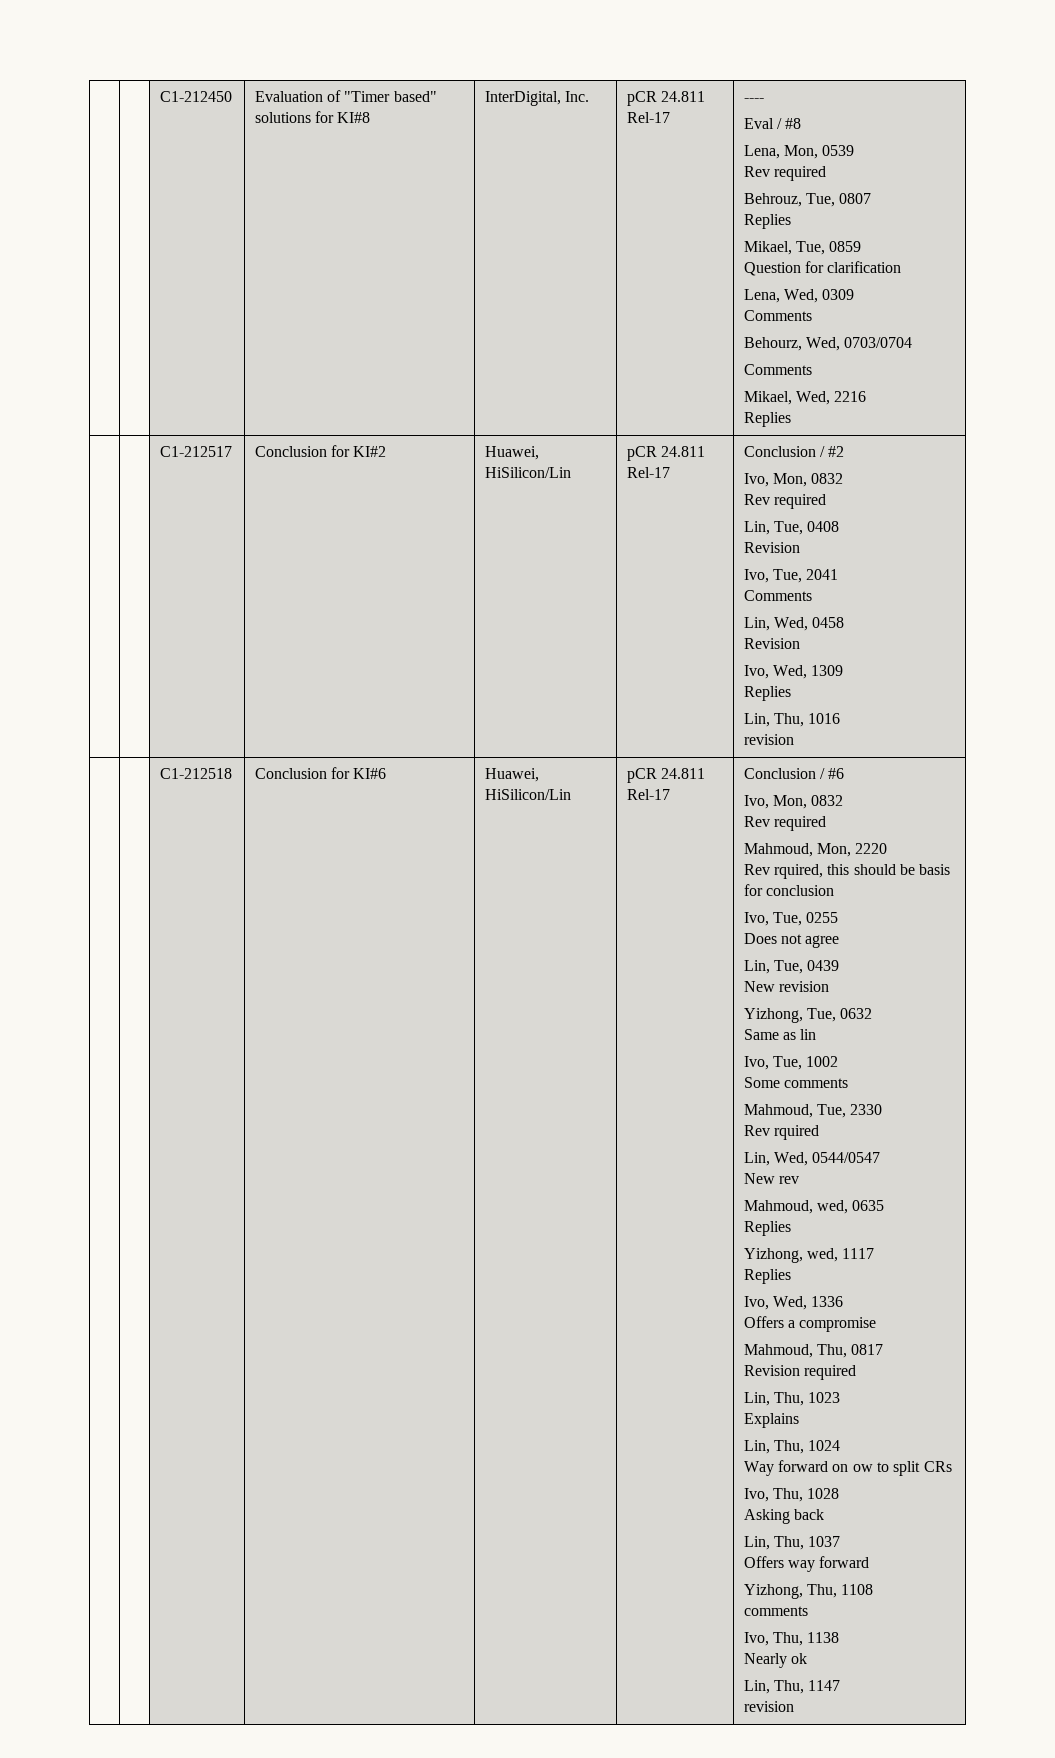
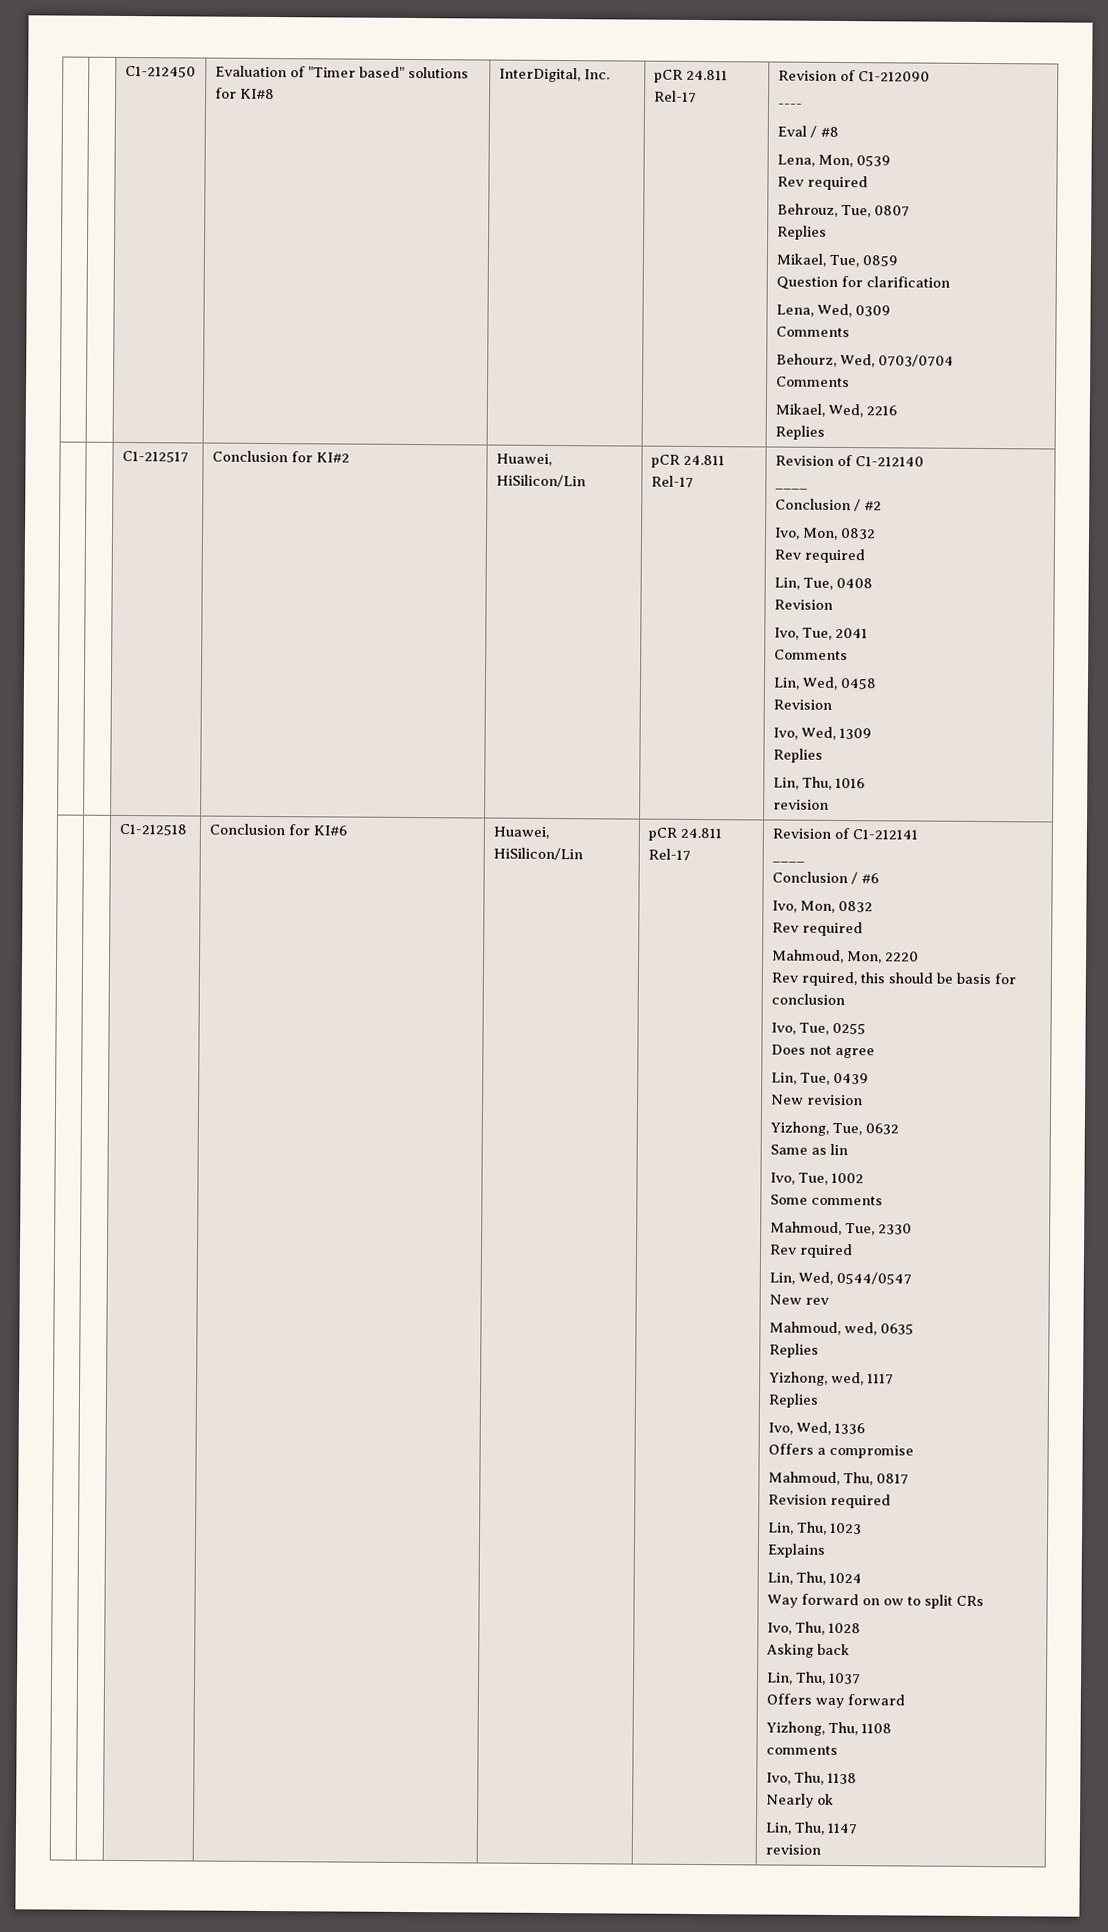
(670, 117) none -> [777,69,930,82] Revision of C1-212090 //
(670, 472) none -> [774,454,924,467] [774,487,808,490] Revision of C1-212140 // ____ //
(670, 794) none -> [771,827,918,840] [771,860,805,863] Revision of C1-212141 // ____ //

